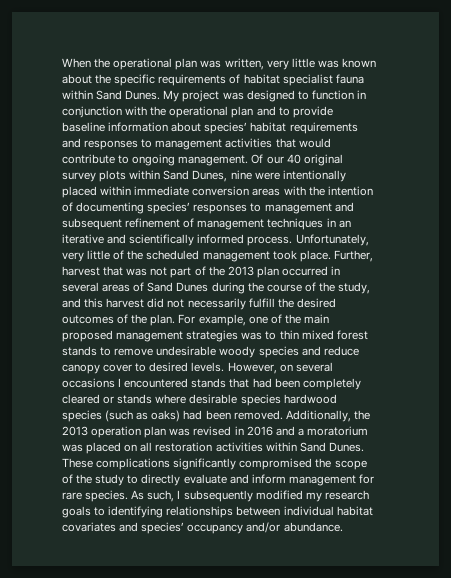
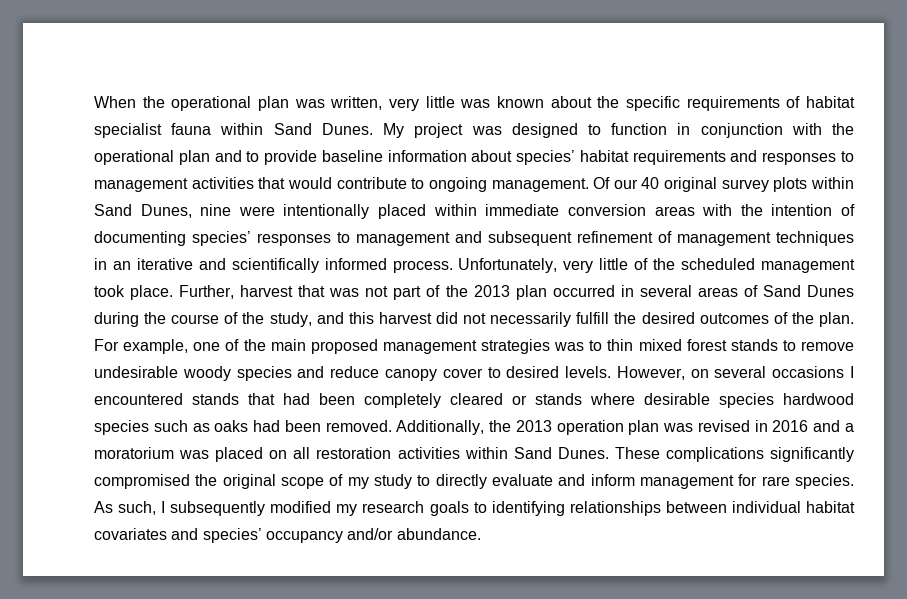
[105,410,181,422] (such as oaks) -> [153,420,249,432] such as oaks
(332, 463) none -> [222,474,276,489] original
[76,474,93,484] the -> [347,477,369,489] my

